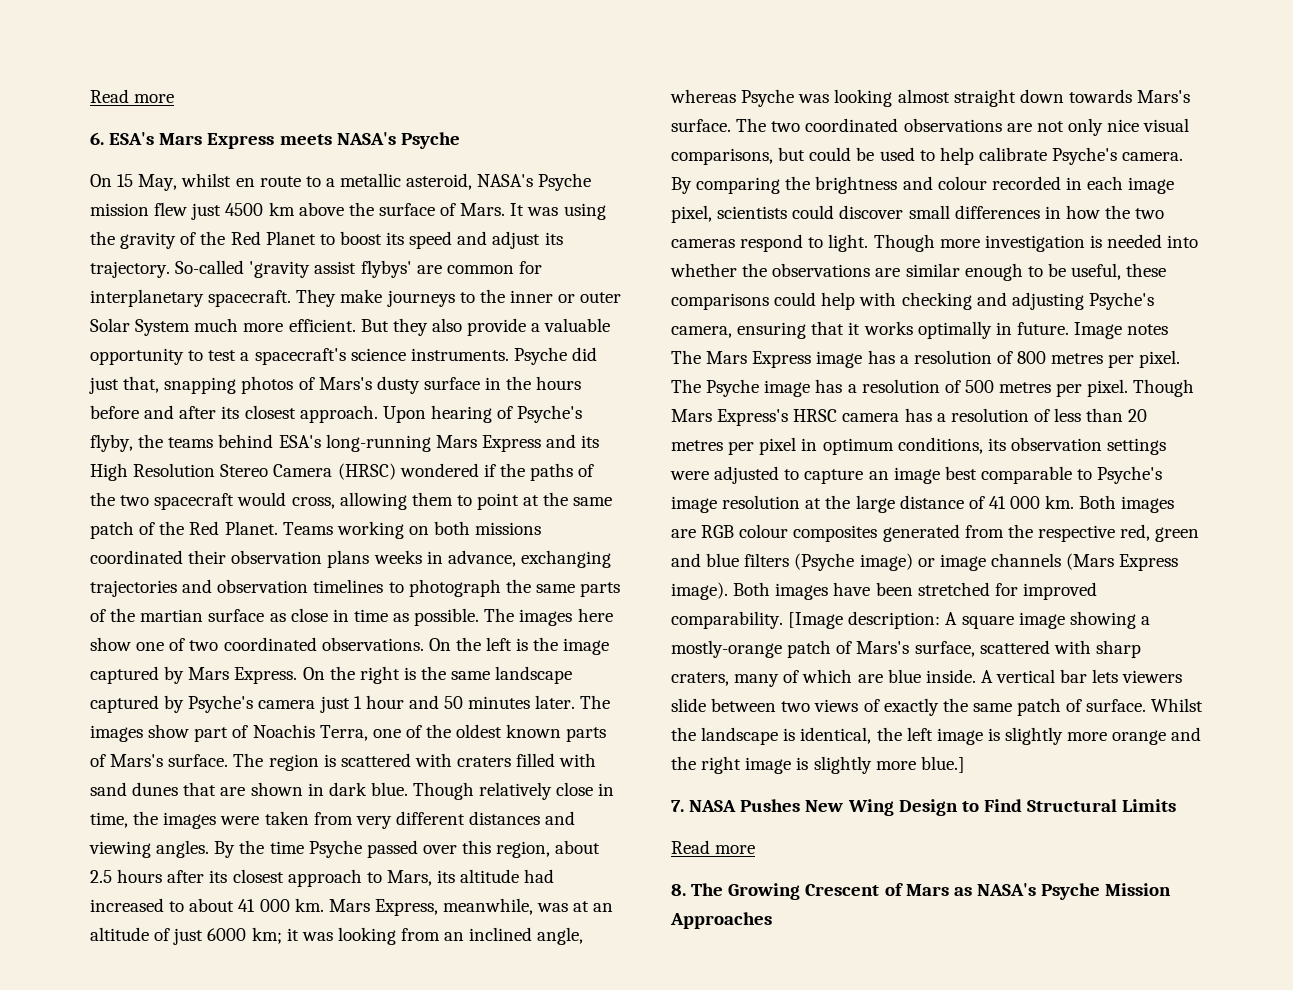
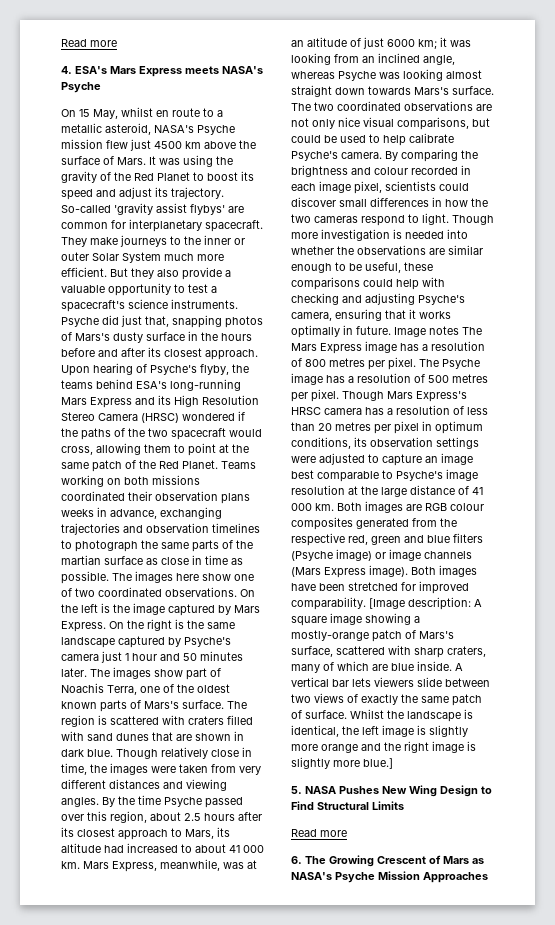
[90,89,175,103] [90,132,104,145] Read more // 6. -> [61,39,117,47] [61,66,72,74] Read more // 4.
[671,800,684,812] 7. -> [291,786,302,794] 5.
[671,884,686,896] 8. -> [291,856,302,864] 6.

